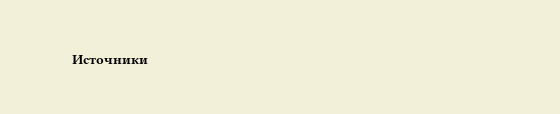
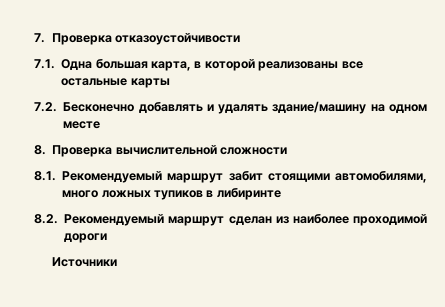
(72, 59) none -> [34,33,240,45] [34,58,363,71] [61,78,170,88] [34,101,427,114] [63,121,101,129] [34,145,287,157] [34,170,427,183] [62,187,281,200] [34,213,427,226] [64,233,108,243] 7. Проверка отказоустойчивости // 7.1. Одна большая карта, в которой реализованы все остальные карты // 7.2. Бесконечно добавлять и удалять здание/машину на одном месте // 8. Проверка вычислительной сложности // 8.1. Рекомендуемый маршрут забит стоящими автомобилями, много ложных тупиков в либиринте // 8.2. Рекомендуемый маршрут сделан из наиболее проходимой дороги //

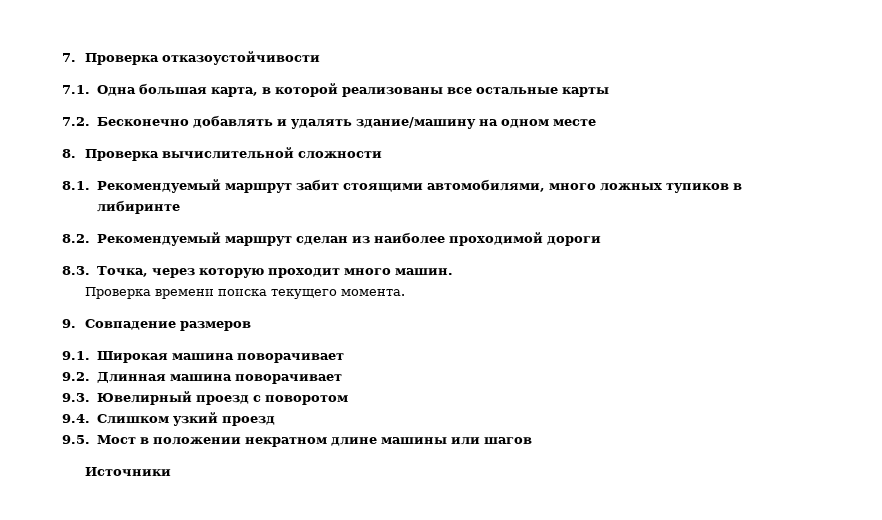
(108, 238) none -> [62,266,453,278] [85,287,406,299] [62,319,252,331] [62,351,344,363] [62,372,342,384] [62,391,348,405] [62,412,275,426] [62,435,532,447] // 8.3. Точка, через которую проходит много машин. // Проверка времени поиска текущего момента. // 9. Совпадение размеров // 9.1. Широкая машина поворачивает // 9.2. Длинная машина поворачивает // 9.3. Ювелирный проезд с поворотом // 9.4. Слишком узкий проезд // 9.5. Мост в положении некратном длине машины или шагов

